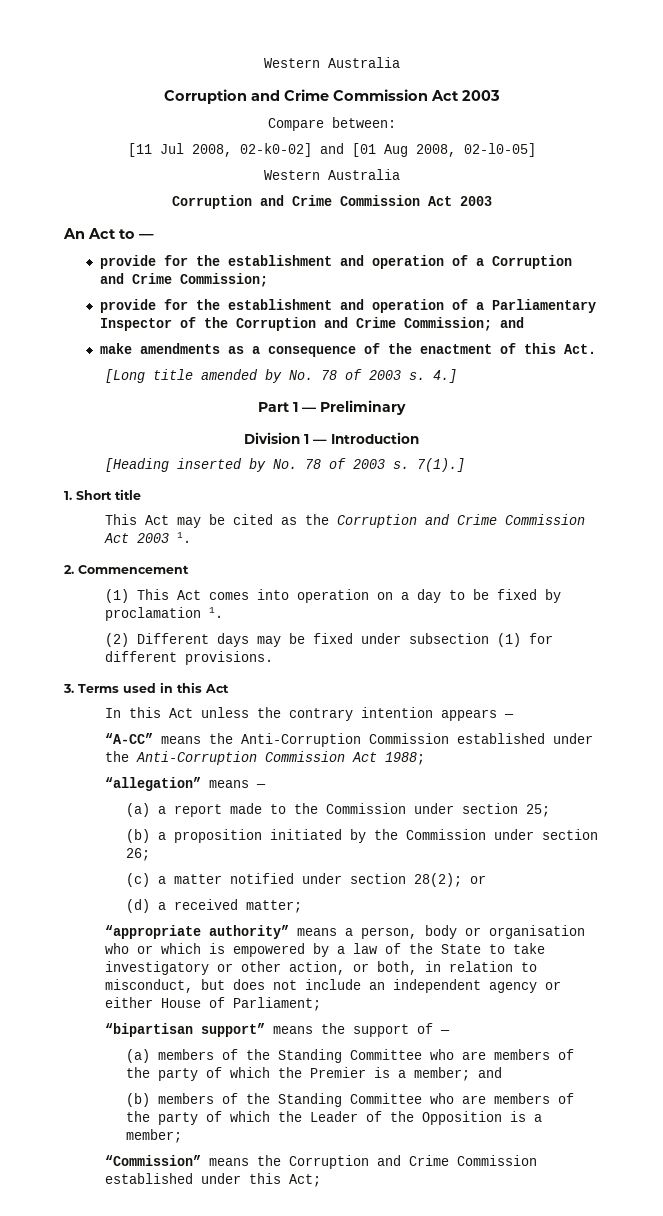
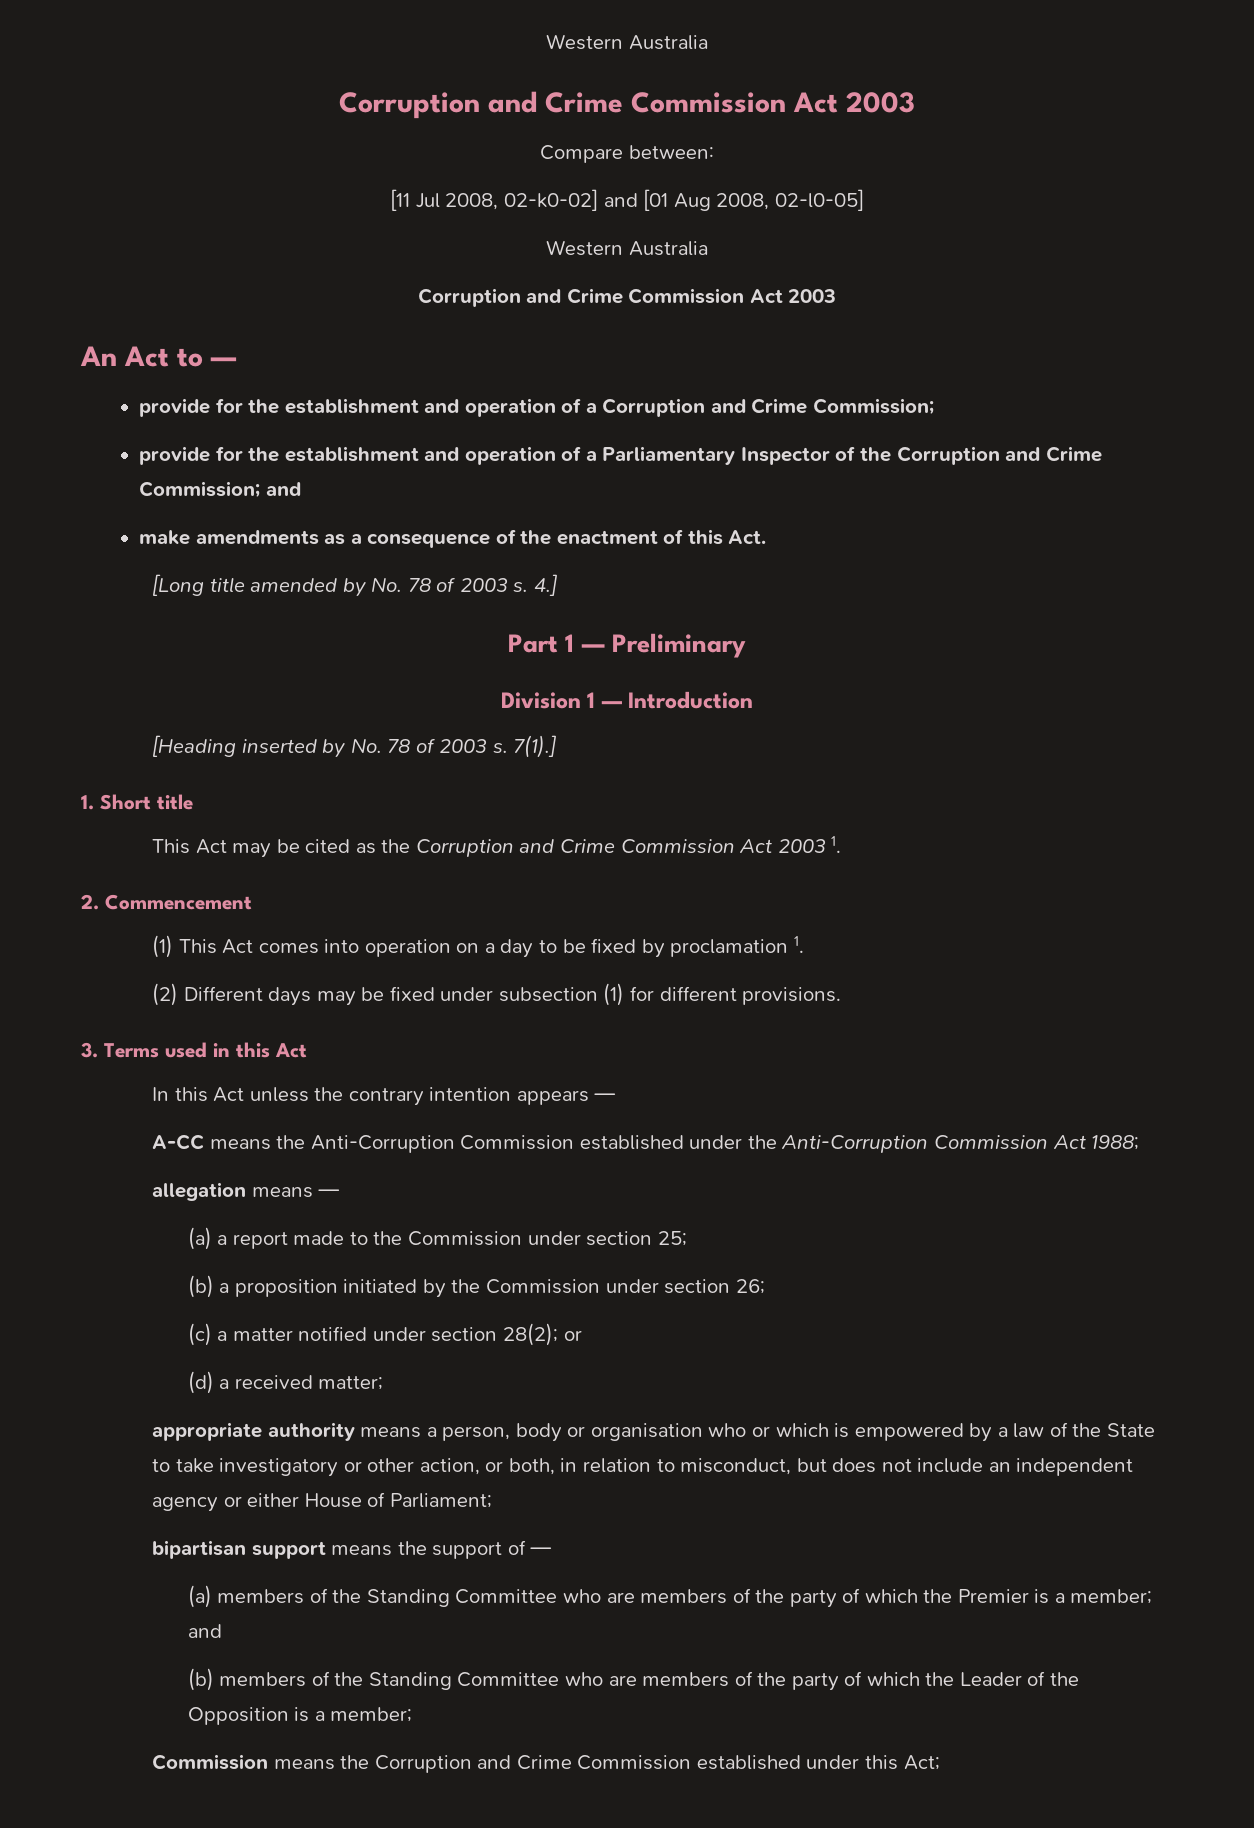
[105,733,154,744] “A-CC” -> [152,1134,205,1150] A-CC
[105,777,202,791] “allegation” -> [152,1182,247,1201] allegation
[105,925,290,939] “appropriate authority” -> [152,1422,355,1441] appropriate authority
[105,1023,266,1037] “bipartisan support” -> [152,1540,326,1559] bipartisan support
[105,1155,202,1166] “Commission” -> [152,1754,269,1770] Commission

